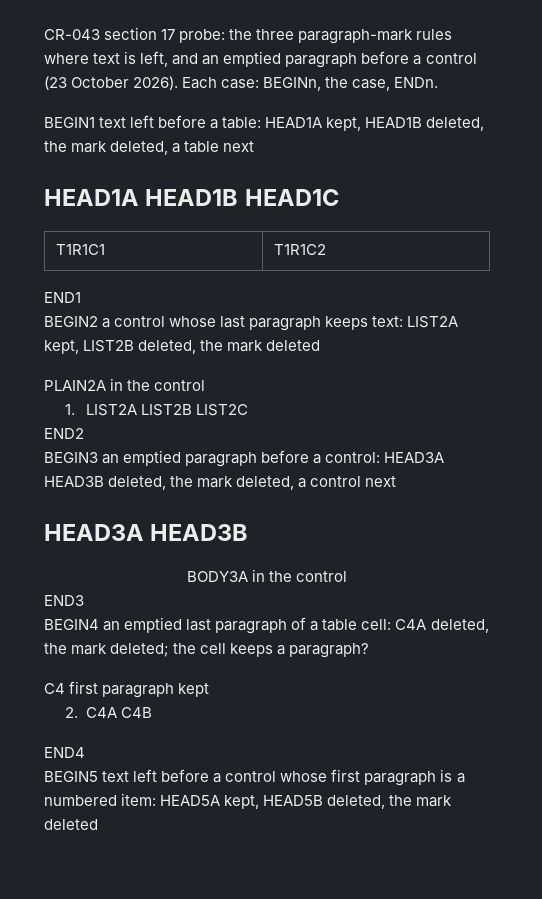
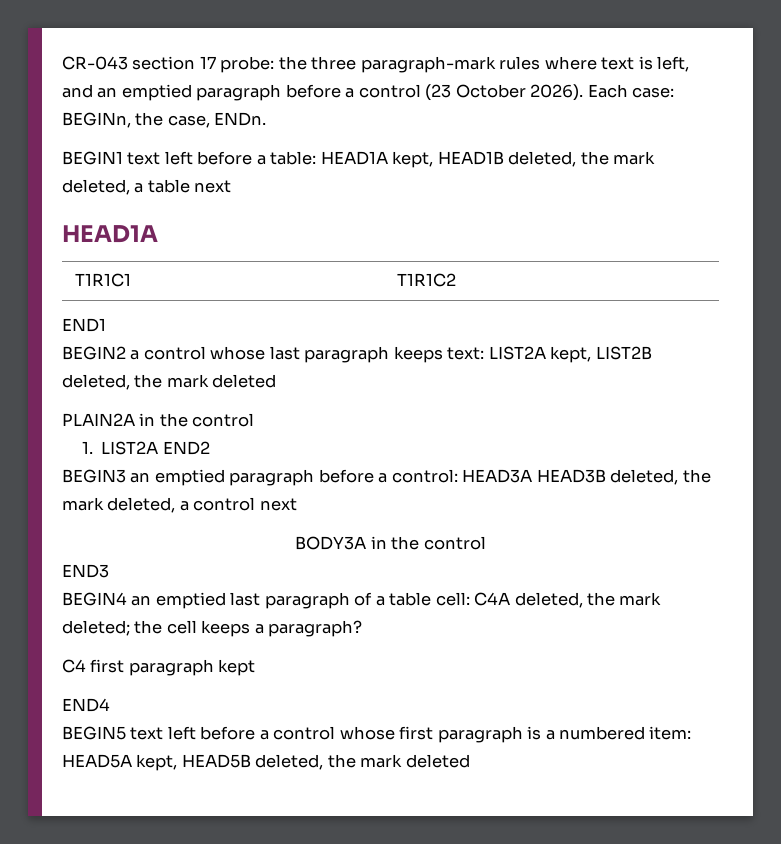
[145,189,339,206] HEAD1B HEAD1C -> (158, 234) none
[140,404,248,416] LIST2B LIST2C // -> (159, 448) none
[44,524,249,541] // HEAD3A HEAD3B -> (297, 504) none
[64,707,152,718] // 2. C4A C4B -> (256, 667) none

